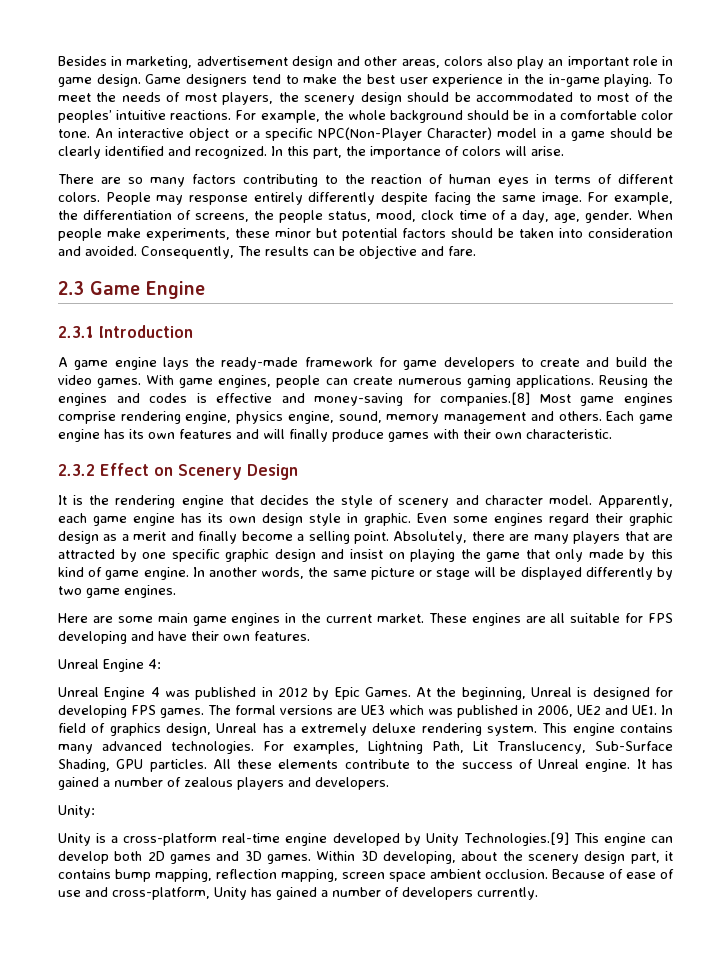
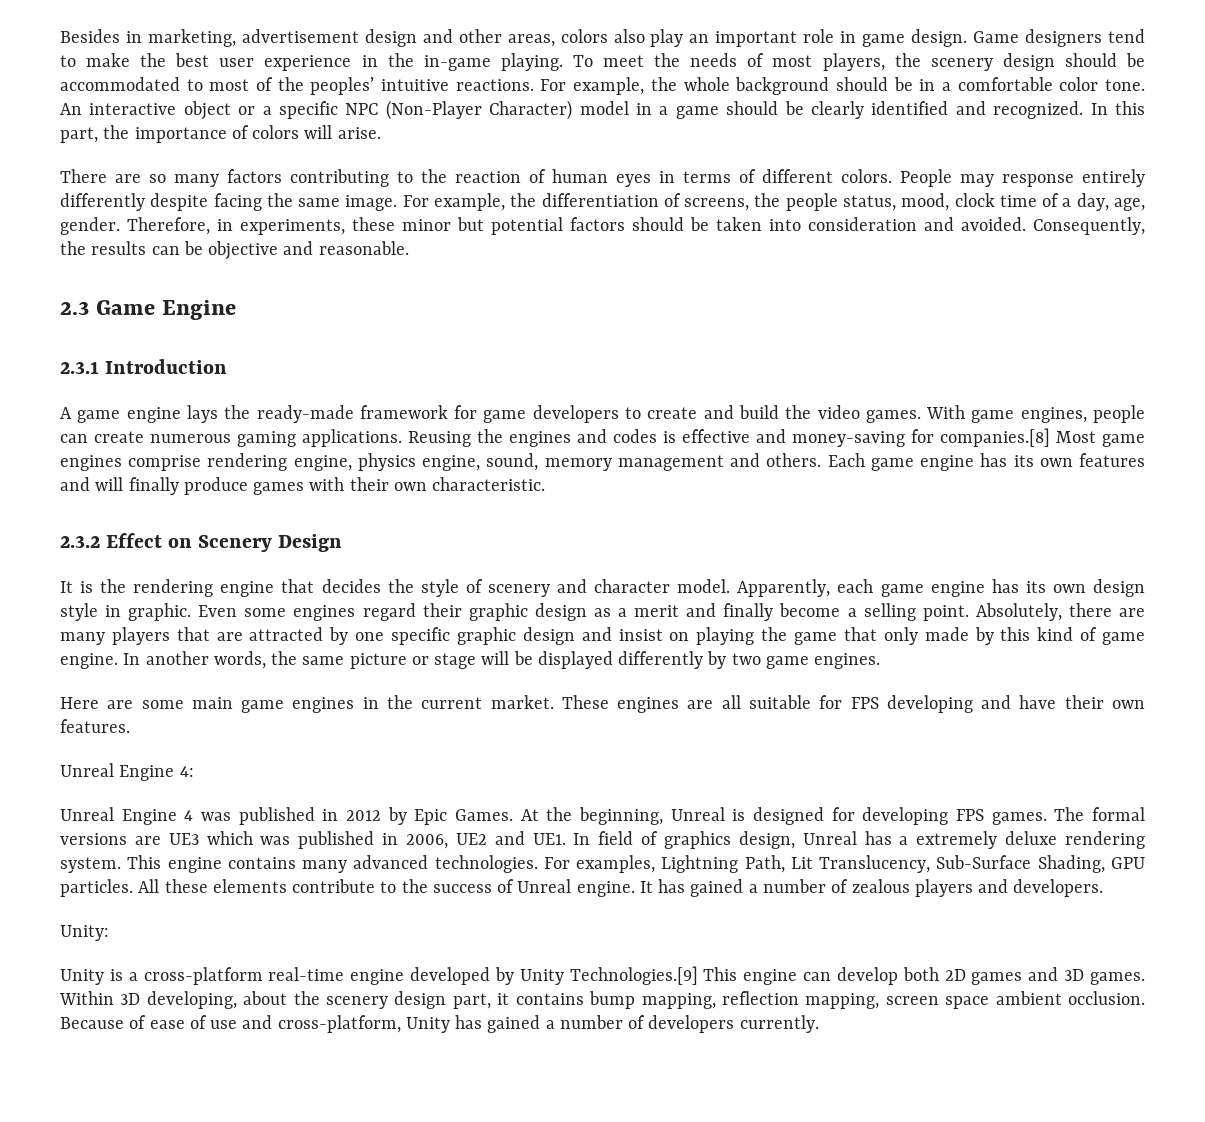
[318,127,422,141] NPC(Non-Player -> [345,100,482,120] NPC (Non-Player
[637,210,673,220] [58,228,141,241] When people make -> [127,217,233,235] Therefore, in
[238,246,261,256] The -> [60,241,86,255] the
[448,246,476,256] fare. -> [318,241,409,255] reasonable.

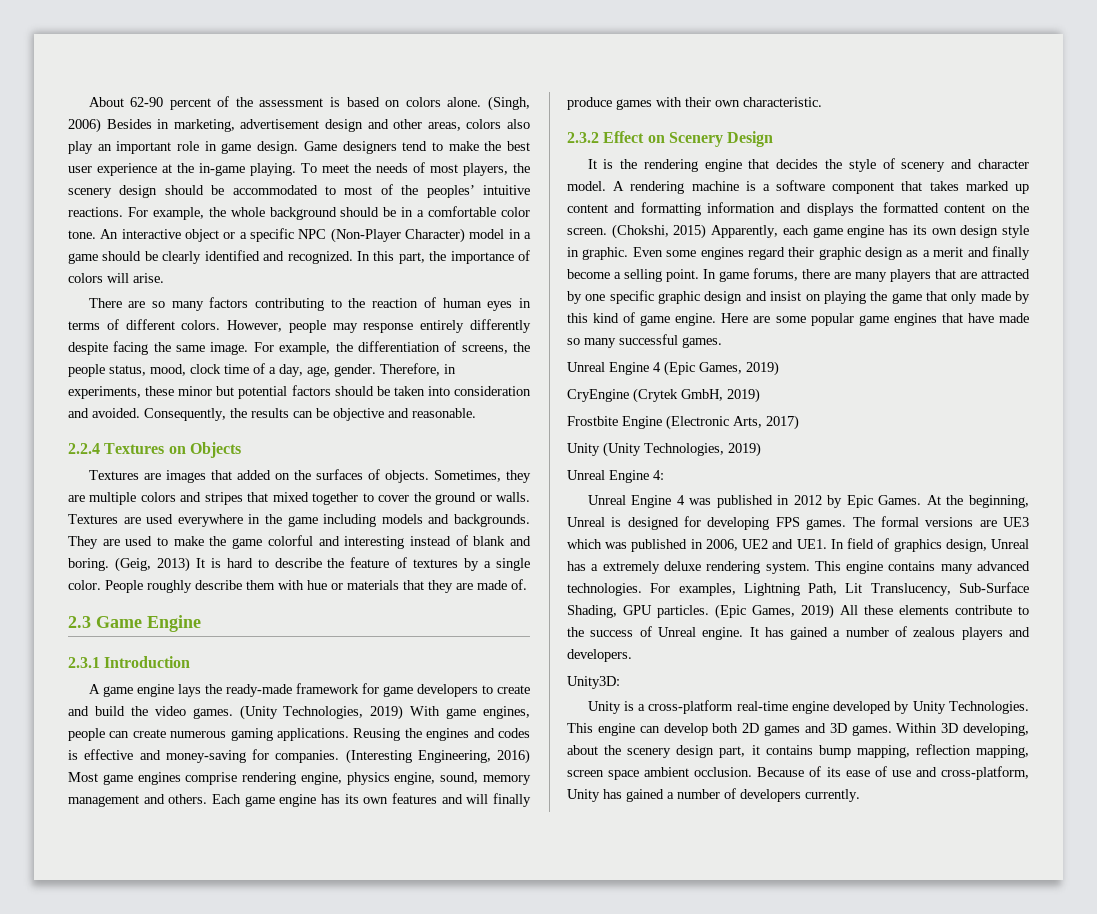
(60, 36) none -> [88,96,530,111] [68,118,101,133] About 62-90 percent of the assessment is based on colors alone. (Singh, 2006)
[361,55,378,67] in -> [162,164,172,173] at
[900,169,952,187] People -> [227,320,326,333] However, people
(409, 248) none -> [68,442,241,458] [88,469,531,483] [68,492,530,505] [68,514,530,527] [68,535,531,549] [68,557,530,572] [68,579,527,593] // 2.2.4 Textures on Objects // Textures are images that added on the surfaces of objects. Sometimes, they are multiple colors and stripes that mixed together to cover the ground or walls. Textures are used everywhere in the game including models and backgrounds. They are used to make the game colorful and interesting instead of blank and boring. (Geig, 2013) It is hard to describe the feature of textures by a single color. People roughly describe them with hue or materials that they are made of.
(921, 416) none -> [239,705,404,720] (Unity Technologies, 2019)
[940,428,1050,447] companies.[8] -> [275,749,530,764] companies. (Interesting Engineering, 2016)
(731, 586) none -> [613,180,1029,194] [567,202,1029,216] [567,224,707,239] A rendering machine is a software component that takes marked up content and formatting information and displays the formatted content on the screen. (Chokshi, 2015)
[975,603,1062,621] Absolutely, -> [703,268,798,282] In game forums,
[123,651,881,669] In another words, the same picture or stage will be displayed differently by two game engines. // -> (717, 319) none
[191,695,1146,713] [60,719,130,733] main game engines in the current market. These engines are all suitable for FPS developing and have their own features. -> [810,313,1029,326] [567,334,722,348] [567,361,779,376] [567,388,760,403] [567,415,799,430] [567,442,761,457] popular game engines that have made so many successful games. // Unreal Engine 4 (Epic Games, 2019) // CryEngine (Crytek GmbH, 2019) // Frostbite Engine (Electronic Arts, 2017) // Unity (Unity Technologies, 2019)
(133, 888) none -> [715,604,834,619] (Epic Games, 2019)
[60,925,109,941] Unity: -> [567,676,620,689] Unity3D:
[569,966,698,985] Technologies.[9] -> [948,701,1029,714] Technologies.
(147, 1022) none -> [826,767,841,777] its

